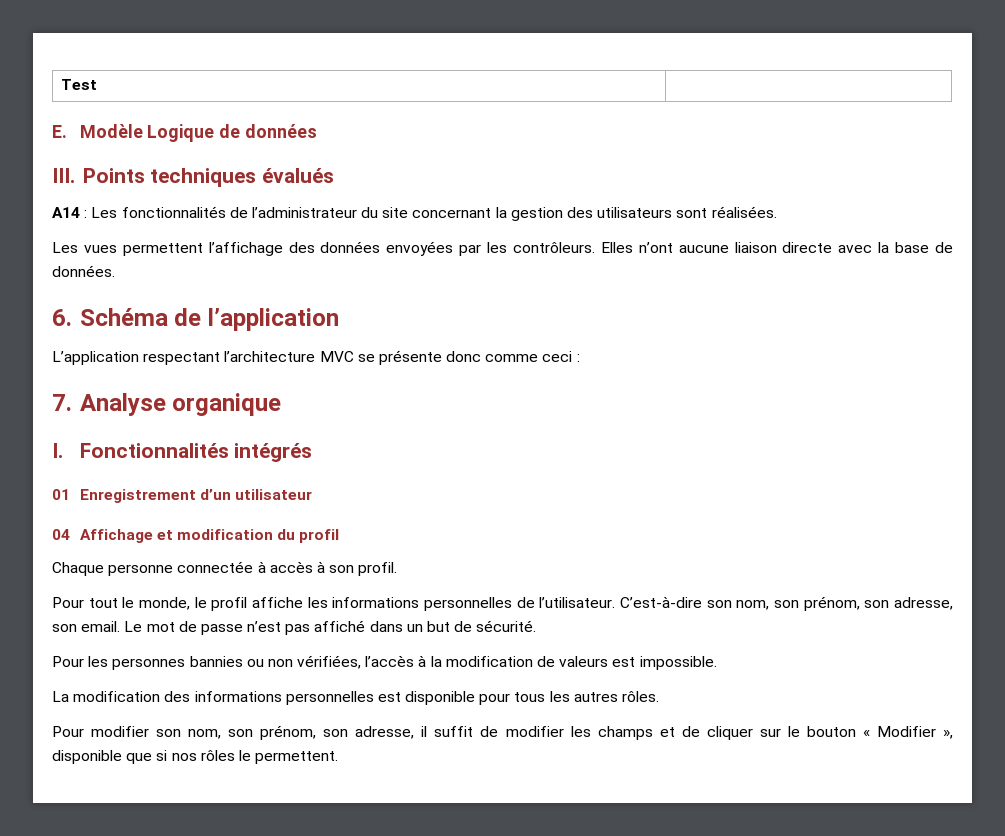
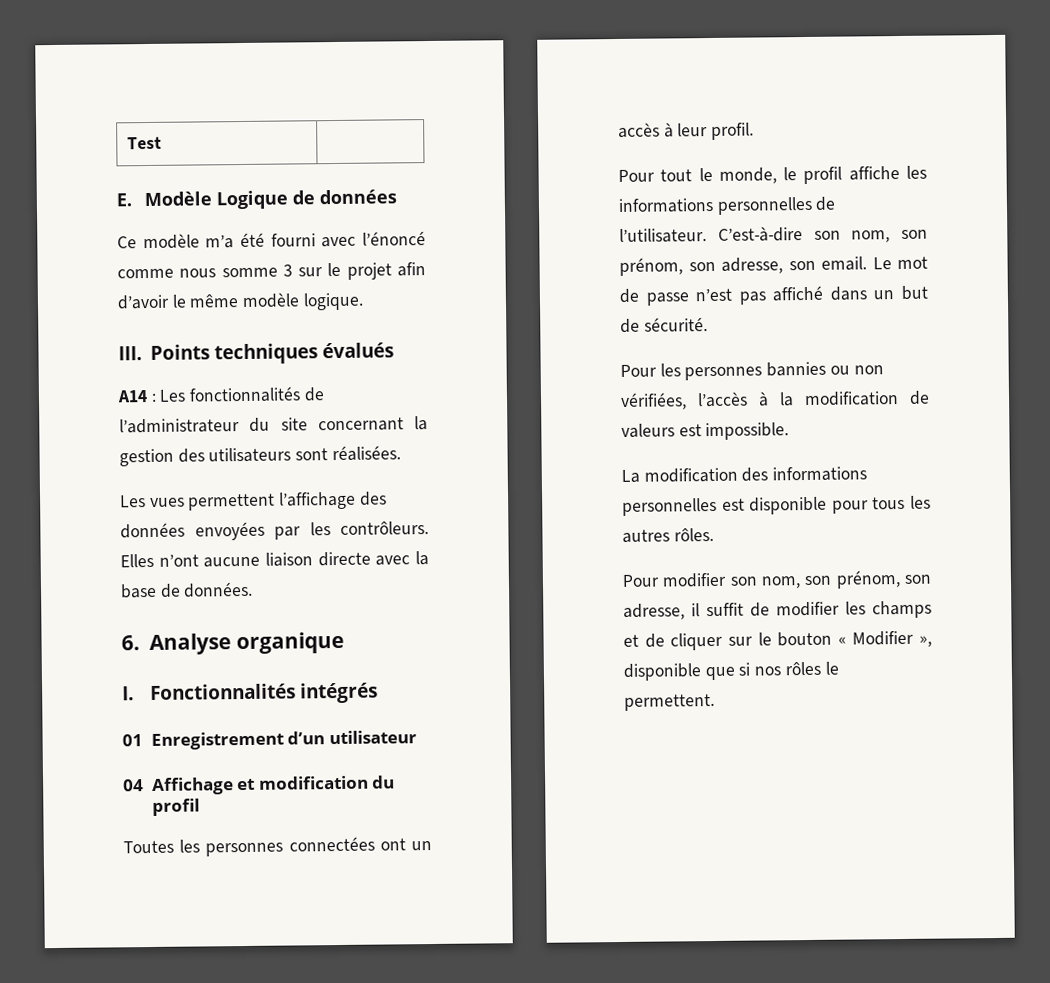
(318, 131) none -> [117,231,426,250] [117,262,426,280] [117,292,364,311] // Ce modèle m’a été fourni avec l’énoncé comme nous somme 3 sur le projet afin d’avoir le même modèle logique.
[79,308,339,331] [52,350,580,365] [52,394,72,411] Schéma de l’application // L’application respectant l’architecture MVC se présente donc comme ceci : // 7. -> (140, 643) none
[52,561,266,576] Chaque personne connectée à -> [123,836,432,857] Toutes les personnes connectées ont un
[329,565,355,573] son -> [677,123,709,137] leur

